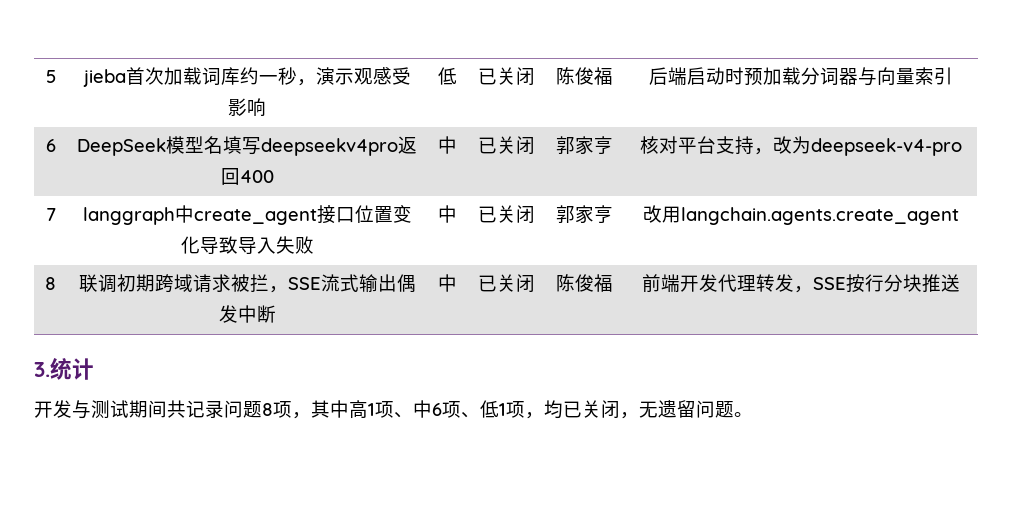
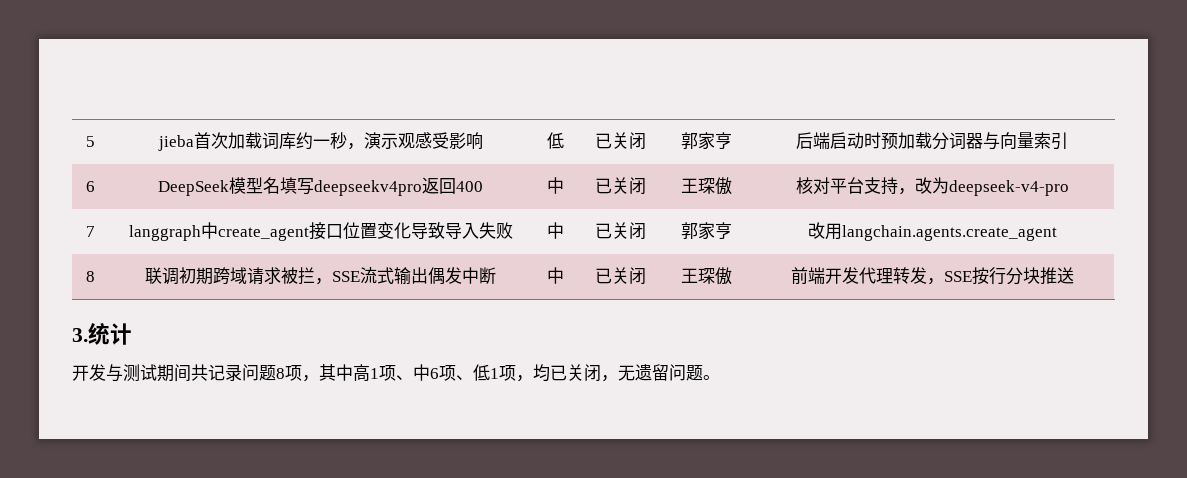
[556,67,613,85] 陈俊福 -> [681,132,732,150] 郭家亨
[556,136,613,155] 郭家亨 -> [681,177,732,195] 王琛傲
[556,274,613,292] 陈俊福 -> [681,267,732,285] 王琛傲

